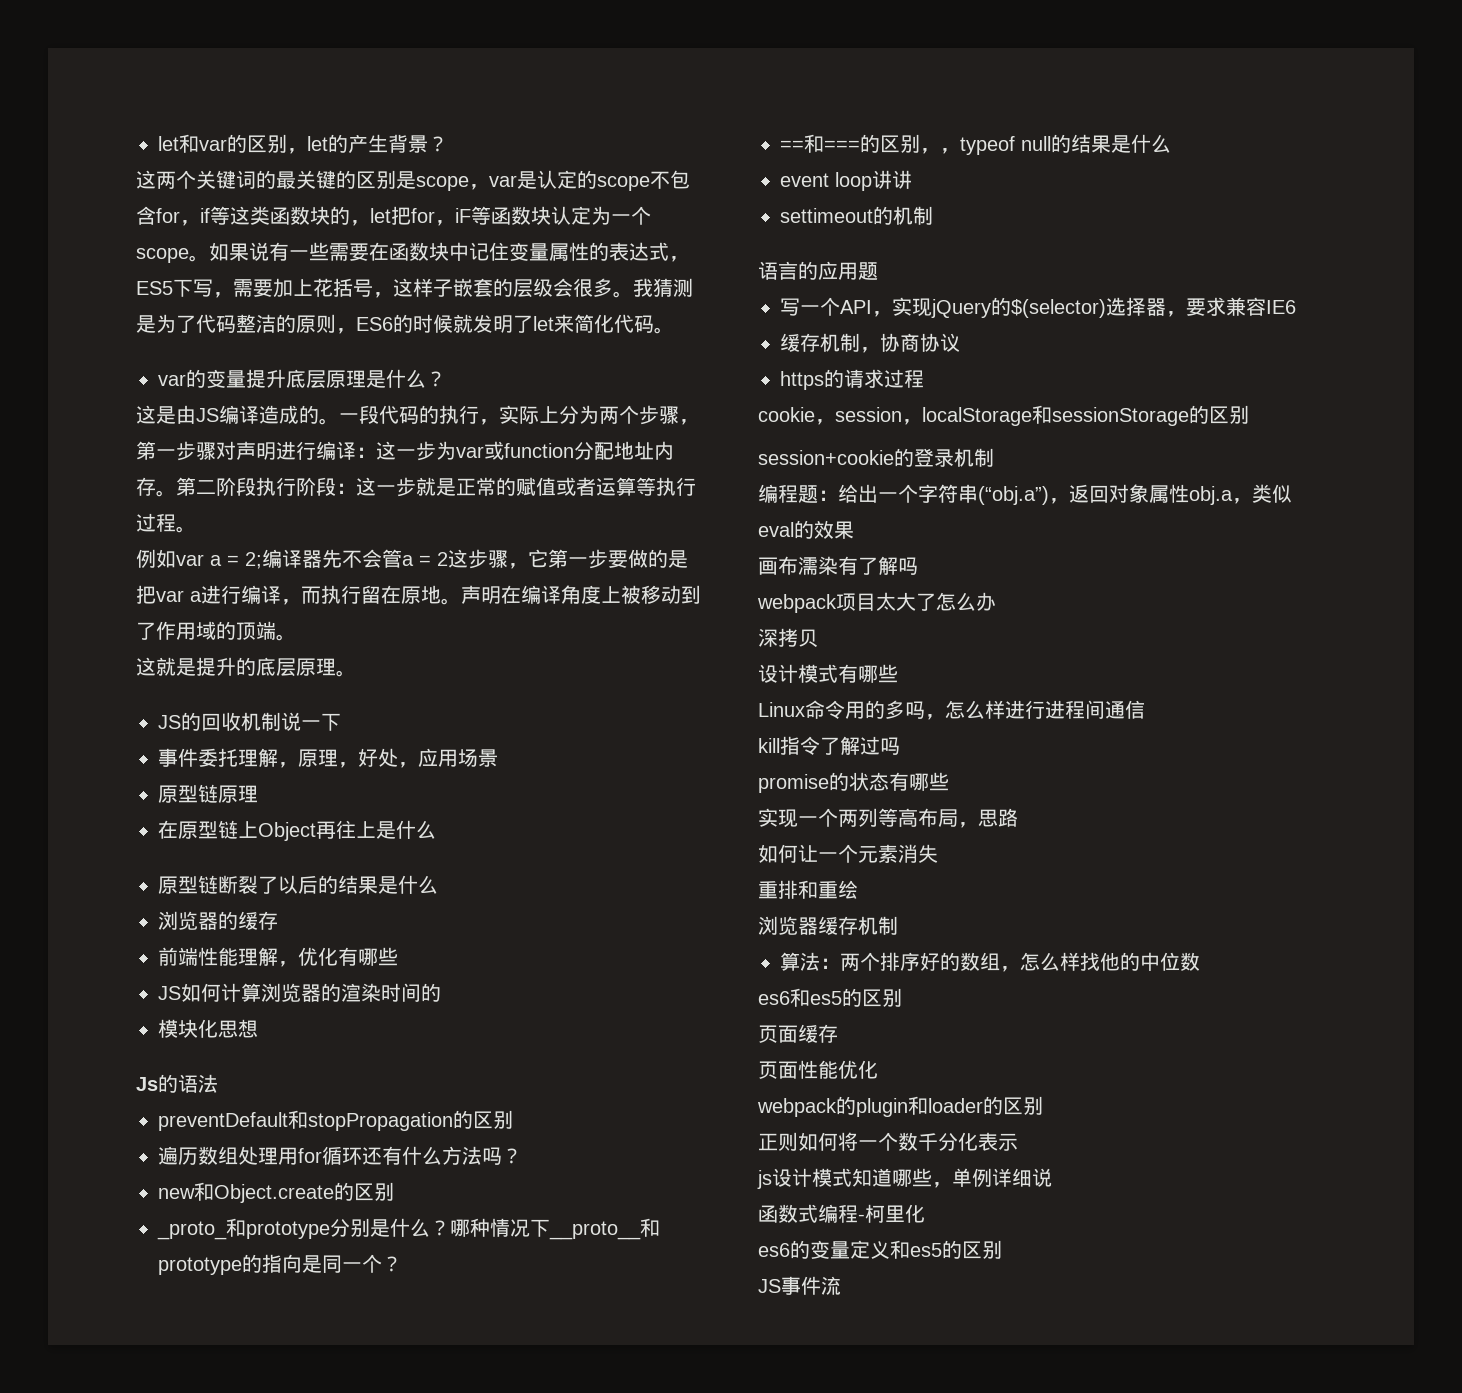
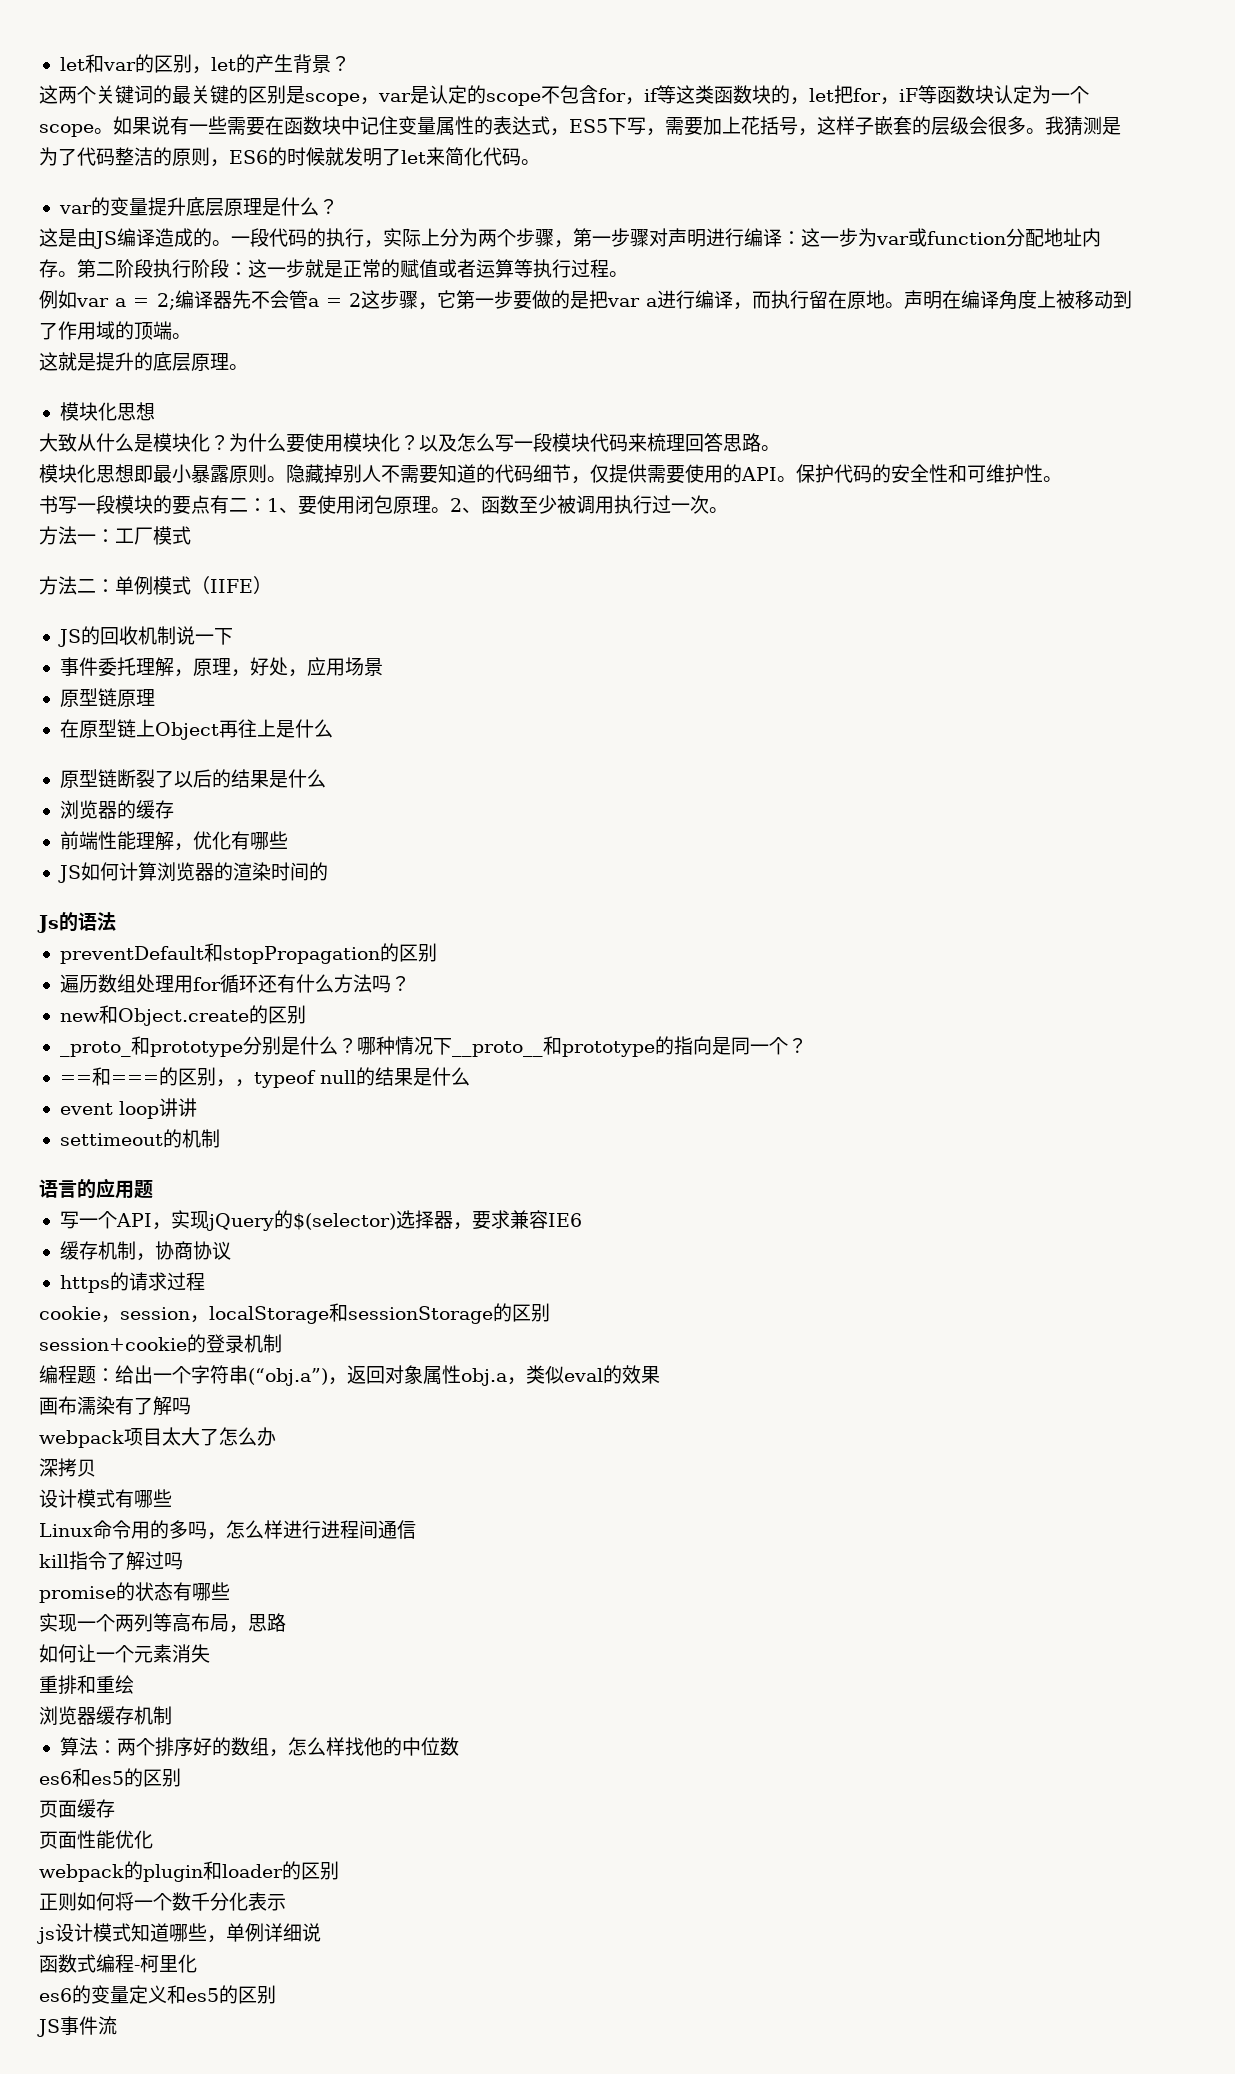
(356, 673) none -> [59,402,155,421] [39,433,780,453] [39,464,1062,484] [39,495,728,515] [39,526,191,545] [39,576,272,595] // 模块化思想 // 大致从什么是模块化？为什么要使用模块化？以及怎么写一段模块代码来梳理回答思路。 // 模块化思想即最小暴露原则。隐藏掉别人不需要知道的代码细节，仅提供需要使用的API。保护代码的安全性和可维护性。 // 书写一段模块的要点有二：1、要使用闭包原理。2、函数至少被调用执行过一次。 // 方法一：工厂模式 // 方法二：单例模式（IIFE）
[158,1019,258,1038] // 模块化思想 -> (328, 871) none

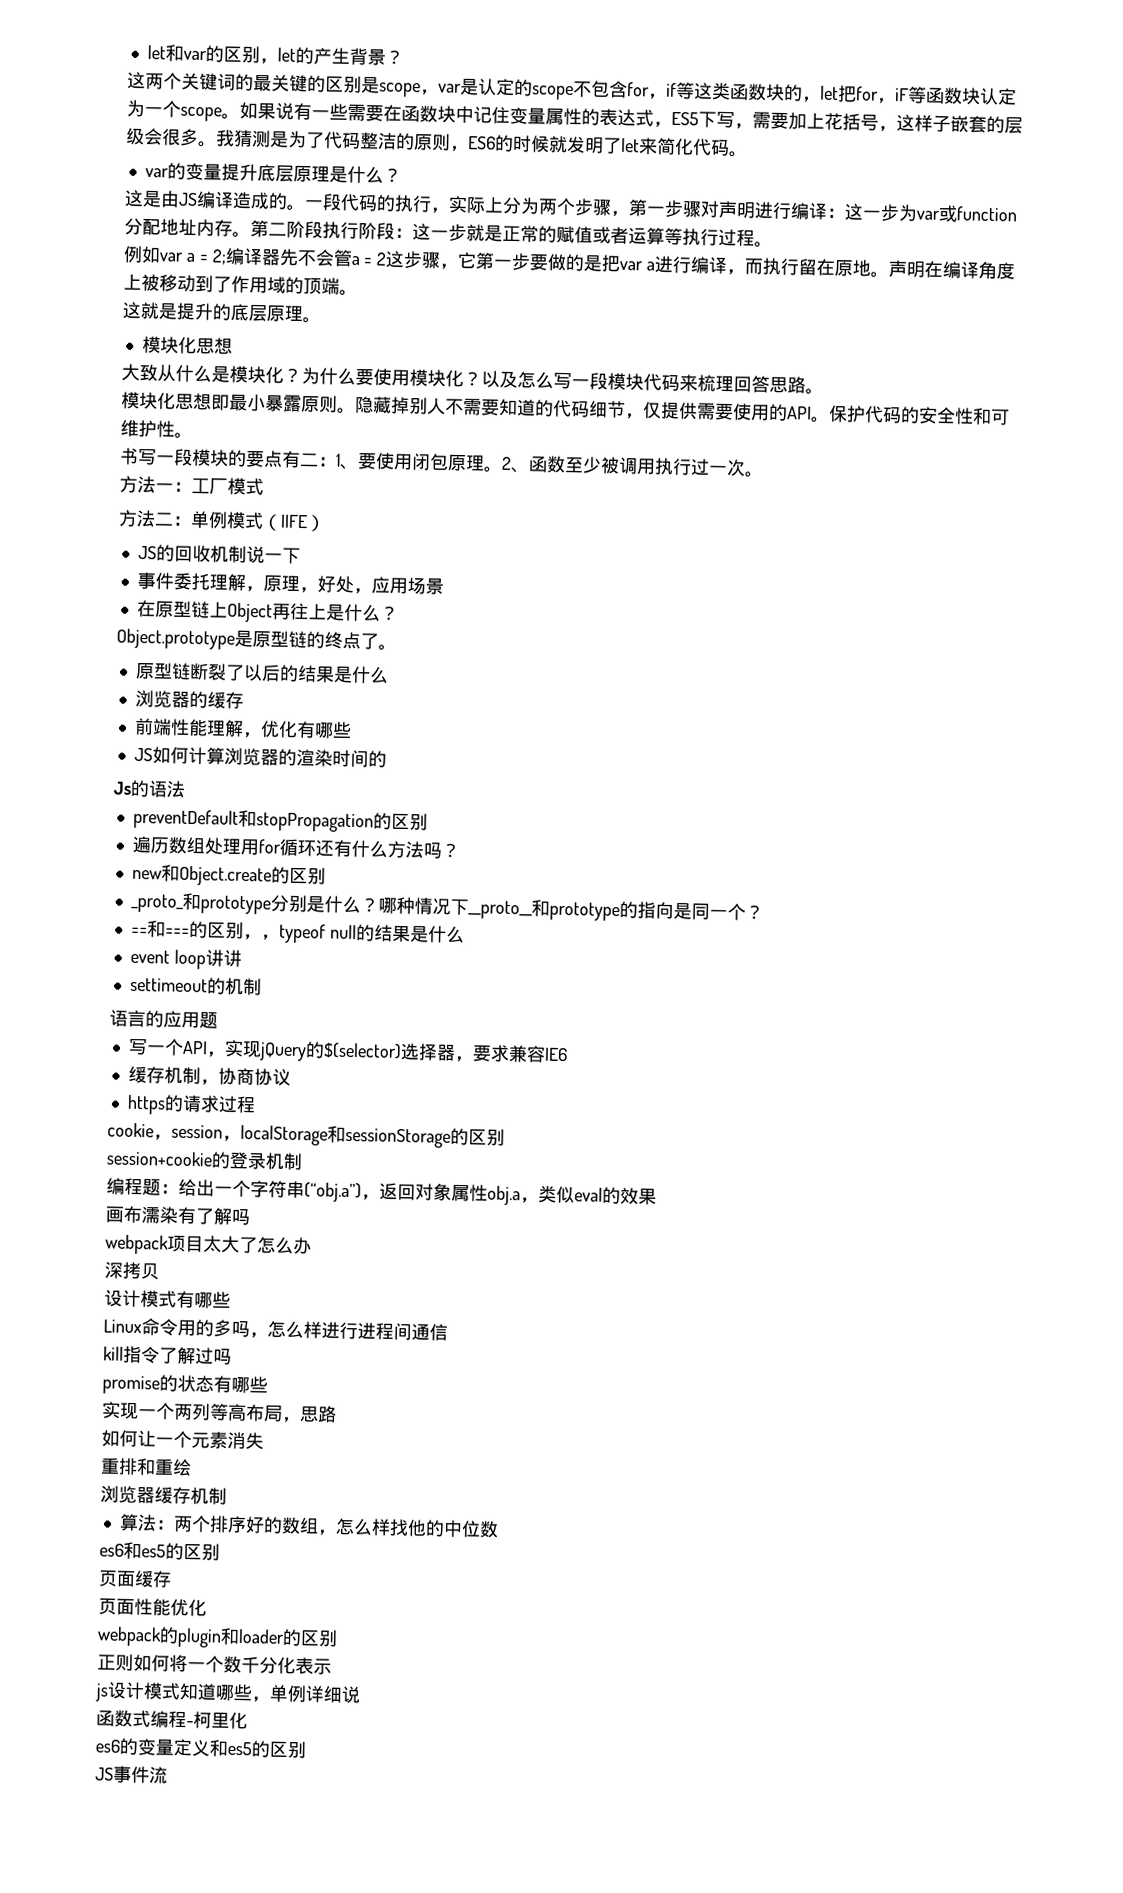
[59,688,155,707] // 原型链原理 -> (444, 586) none
(333, 728) none -> [379,605,399,621] [116,628,397,651] ？ // Object.prototype是原型链的终点了。

